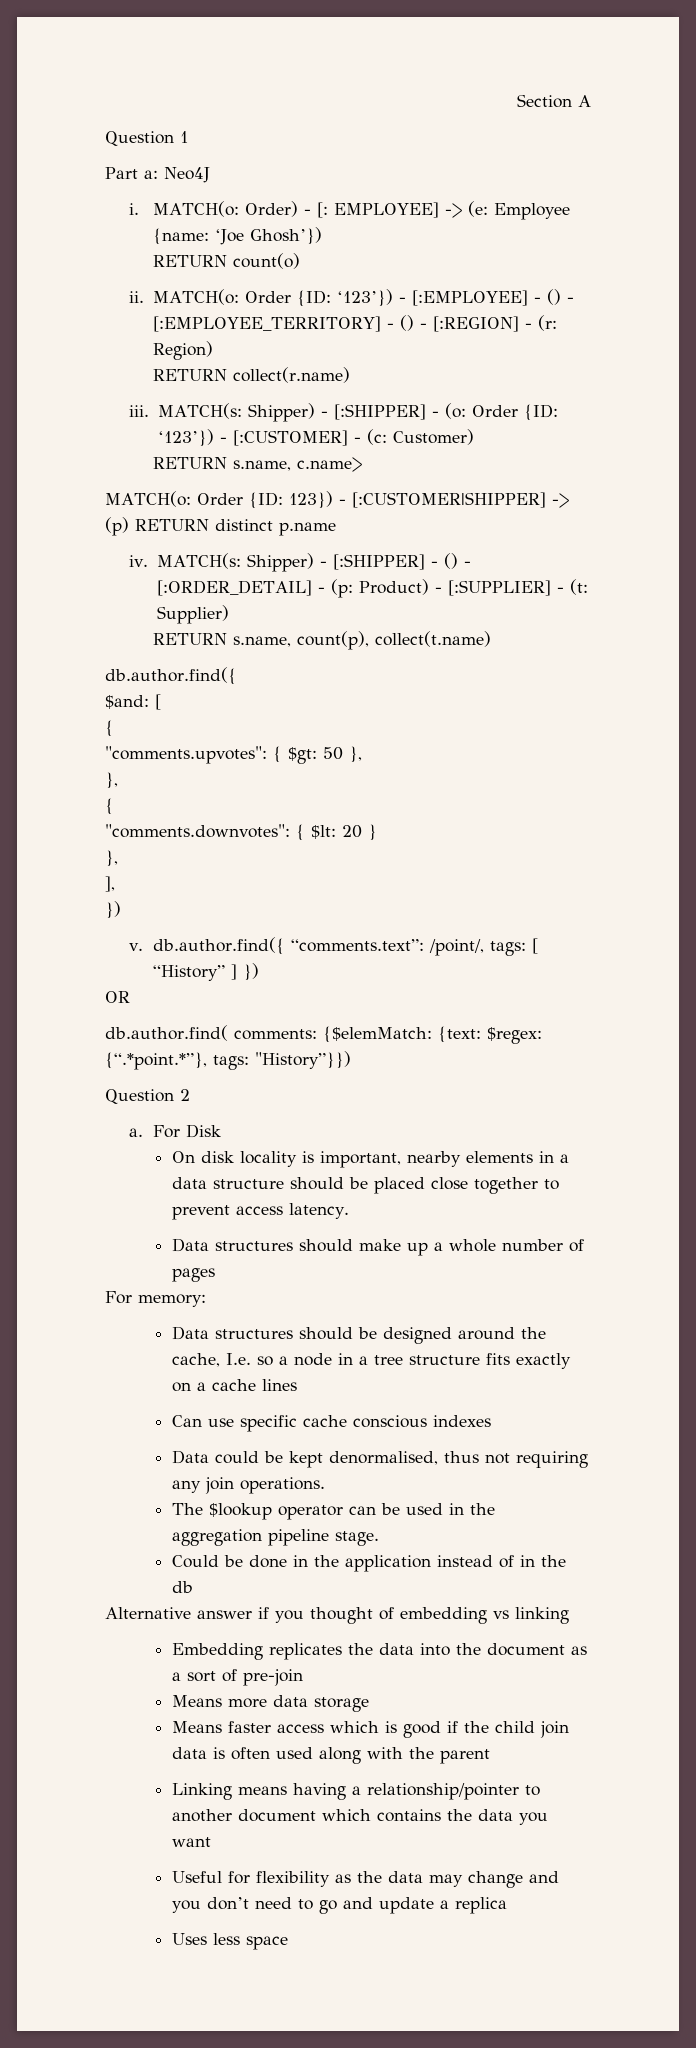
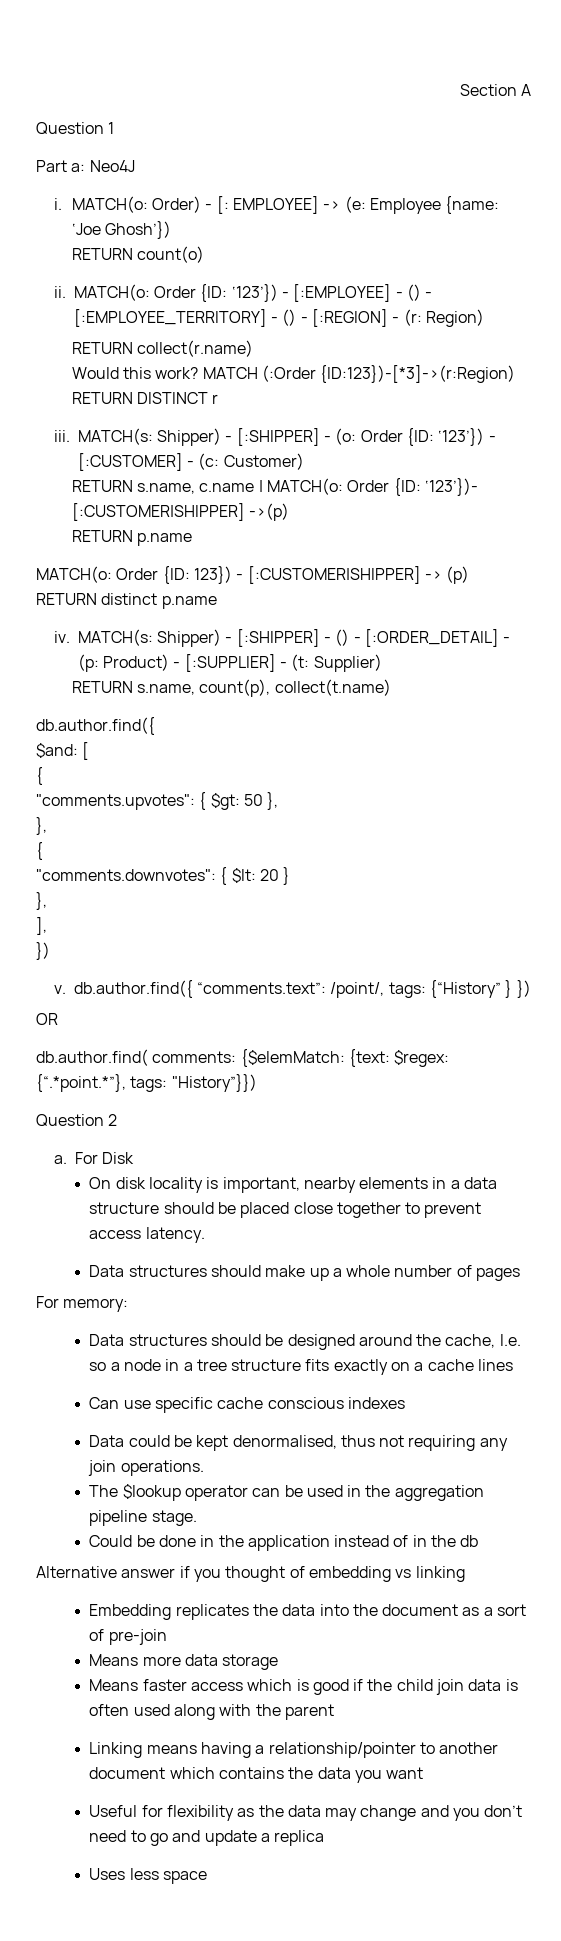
(350, 375) none -> [71,365,516,383] [71,392,219,404] // Would this work? MATCH (:Order {ID:123})-[*3]->(r:Region) RETURN DISTINCT r
[296,457,362,472] c.name> -> [199,478,478,496] [71,503,289,521] [71,530,192,546] c.name | MATCH(o: Order {ID: ‘123’})- [:CUSTOMER|SHIPPER] ->(p) // RETURN p.name
[531,938,538,954] [152,964,237,981] [ “History” ] -> [430,980,513,998] {“History” }

